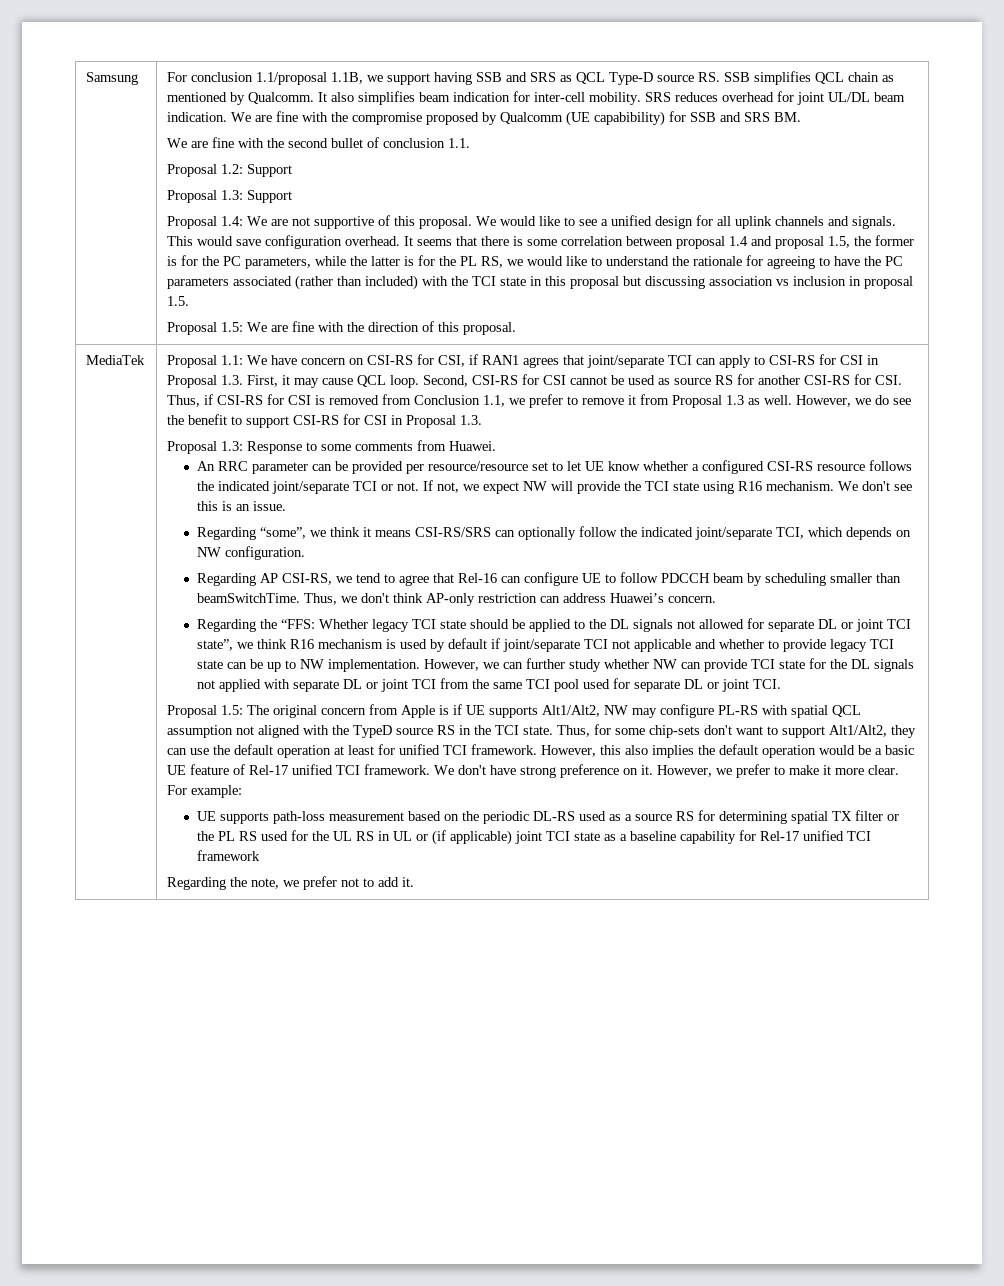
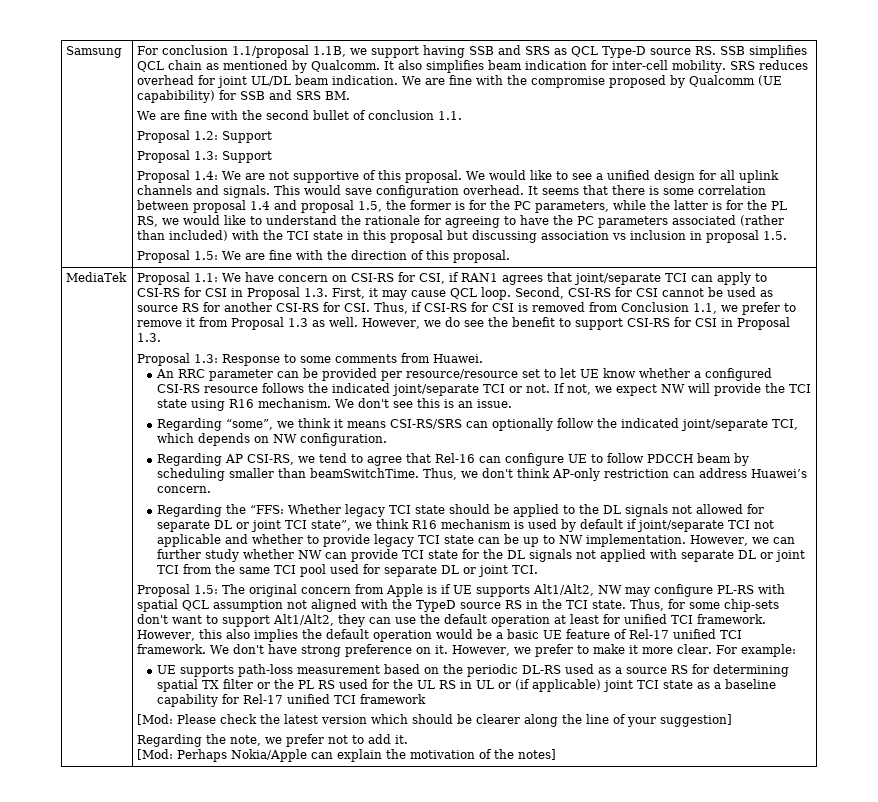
(261, 855) none -> [137,714,733,727] // [Mod: Please check the latest version which should be clearer along the line of your suggestion]
(415, 882) none -> [137,749,557,762] // [Mod: Perhaps Nokia/Apple can explain the motivation of the notes]

